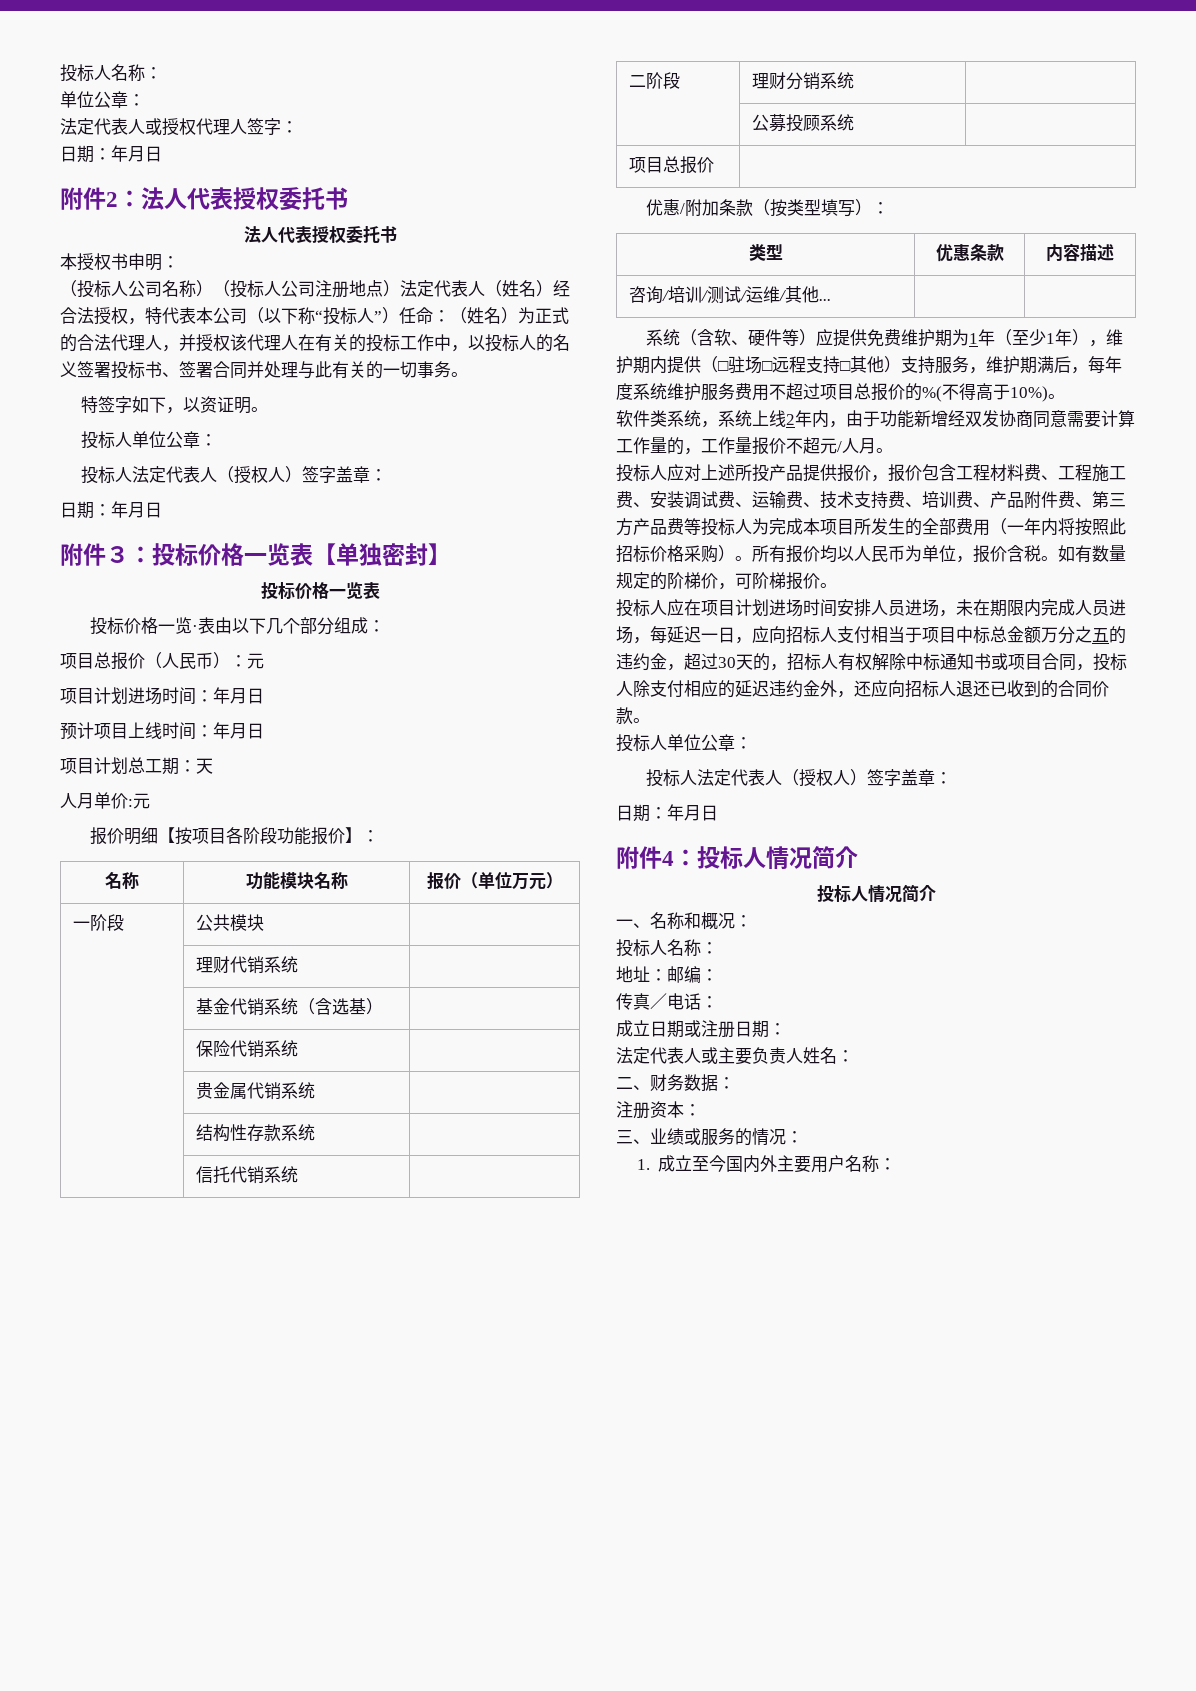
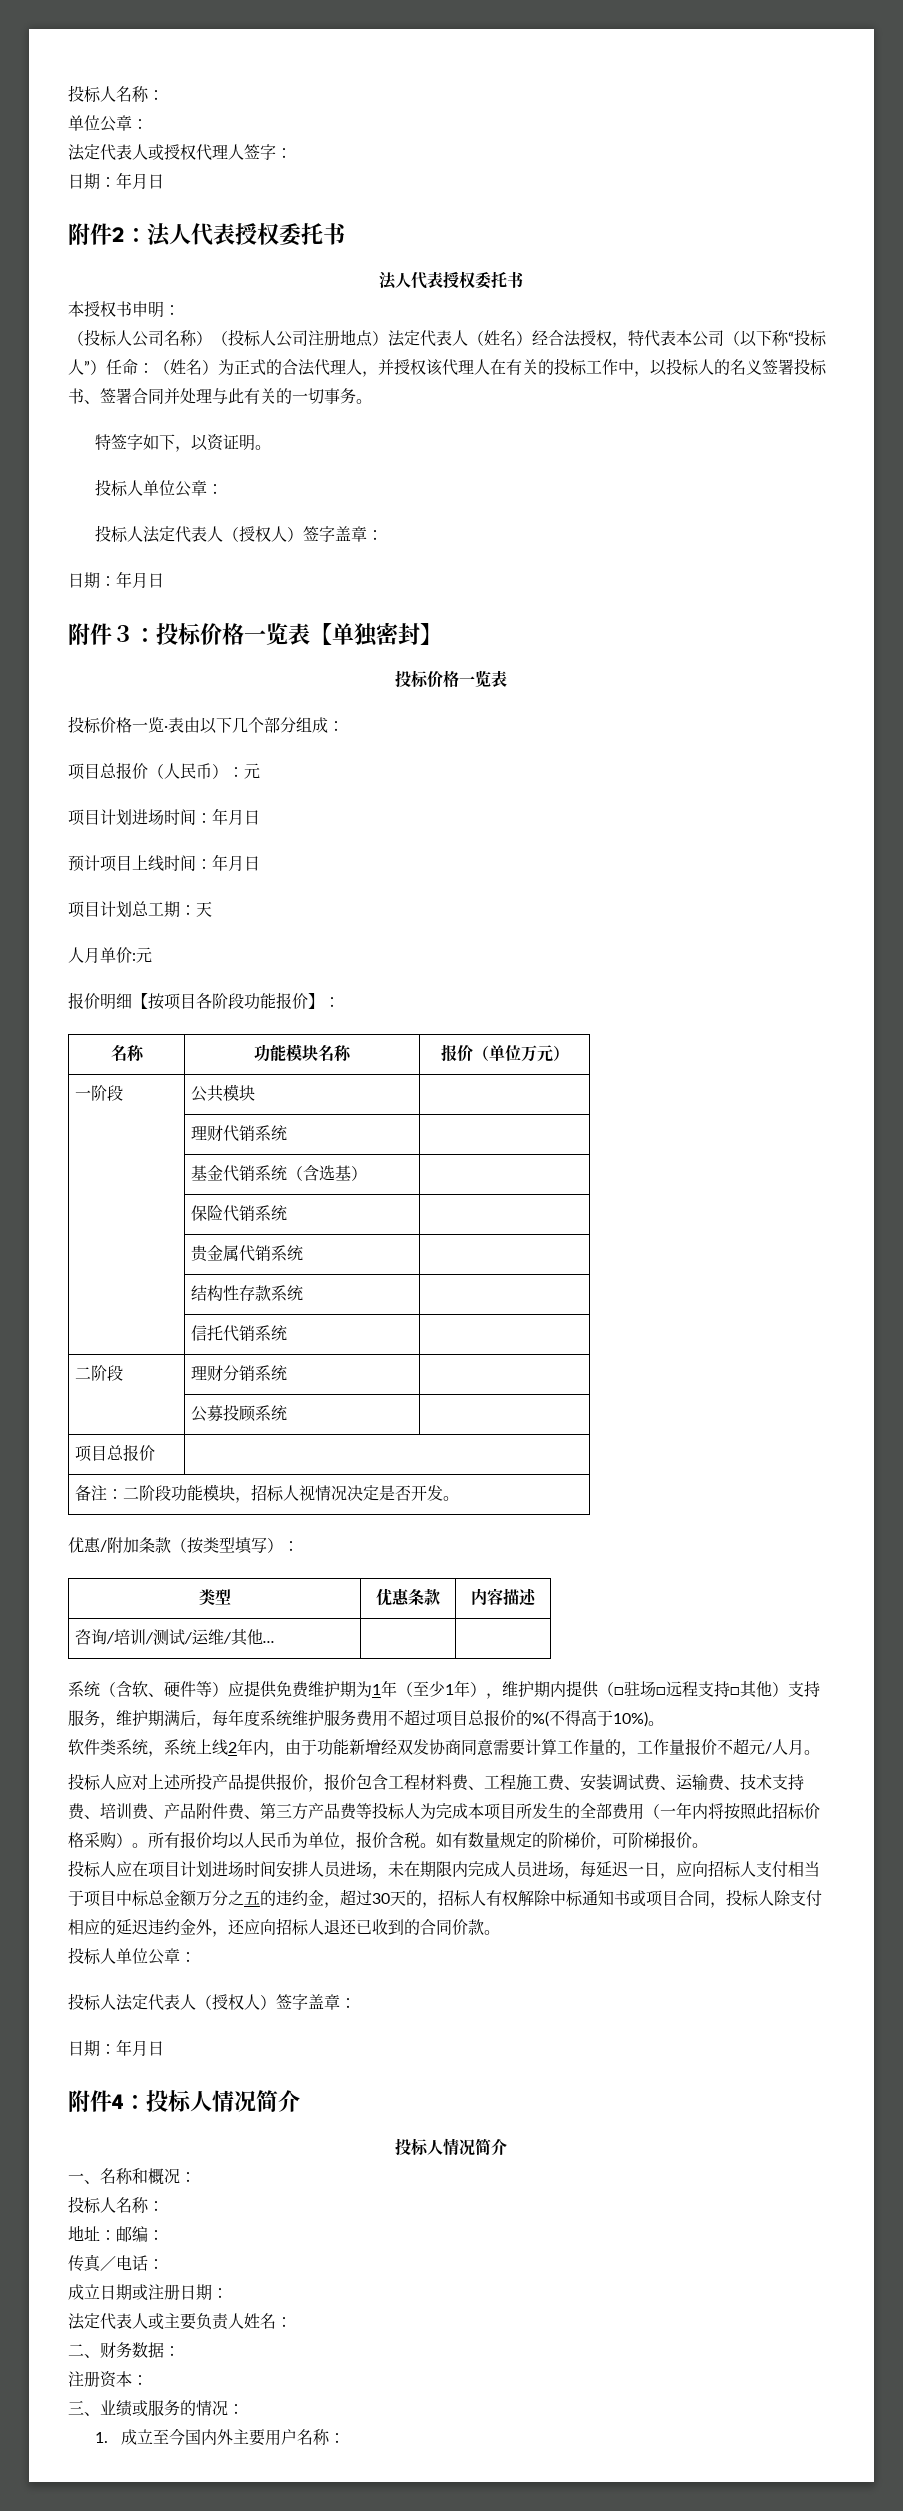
(715, 165) none -> [74,1484,459,1503] // 备注：二阶段功能模块，招标人视情况决定是否开发。

